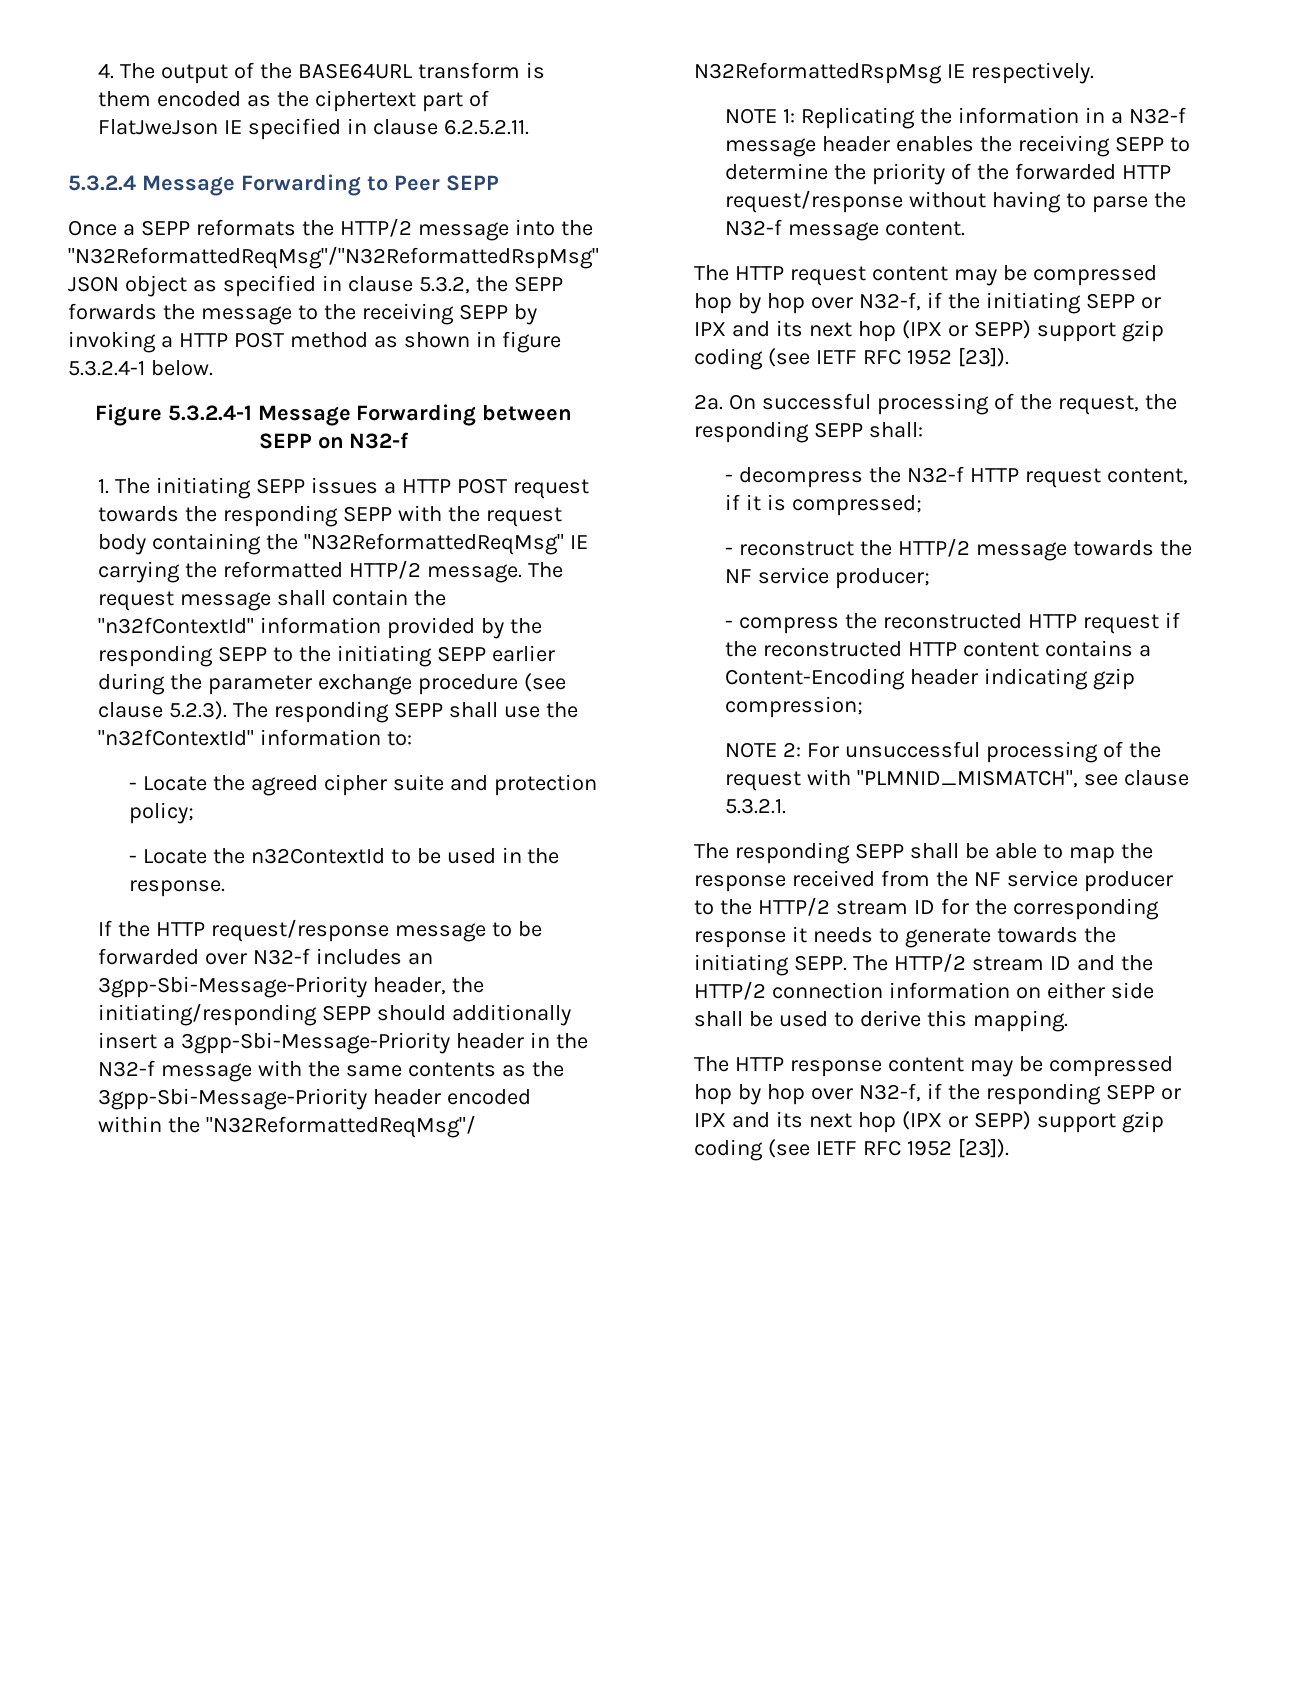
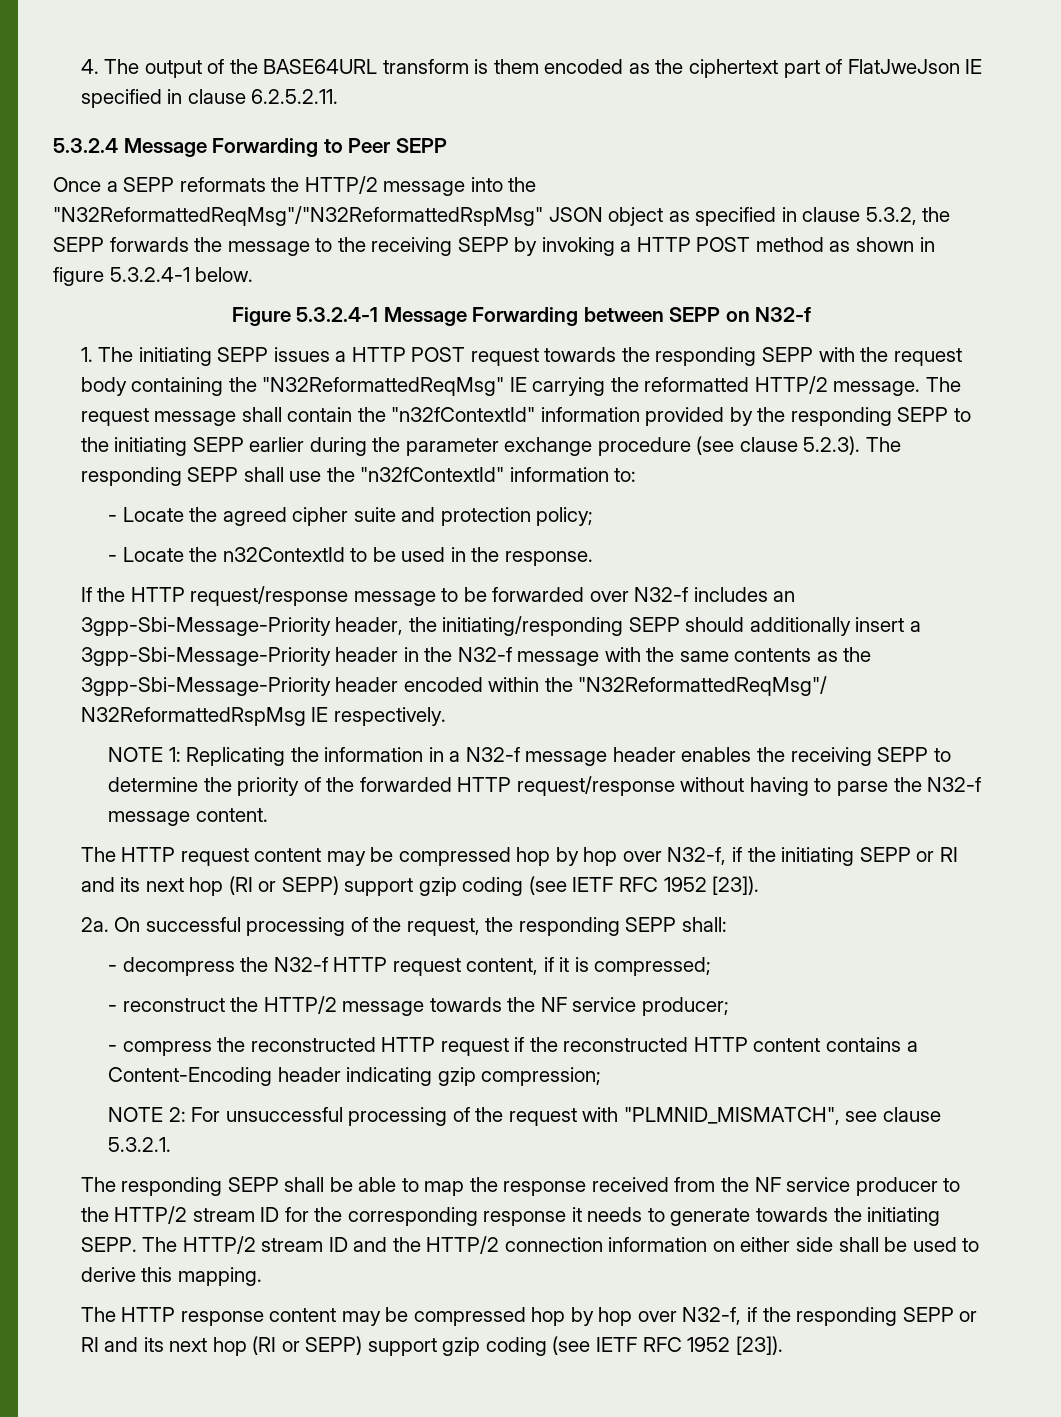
[694,320,943,342] IPX and its next hop (IPX -> [939,847,958,862] [80,876,253,896] RI and its next hop (RI
[694,1111,943,1133] IPX and its next hop (IPX -> [80,1336,277,1356] RI and its next hop (RI

